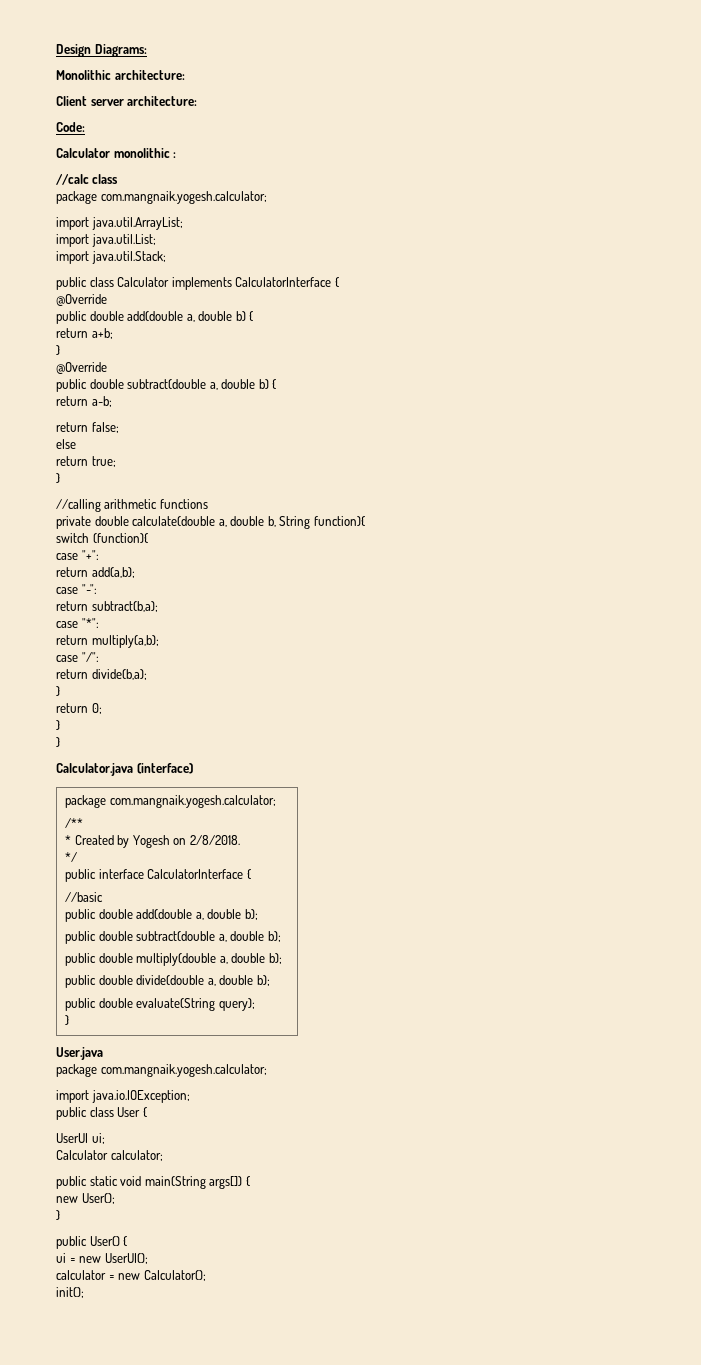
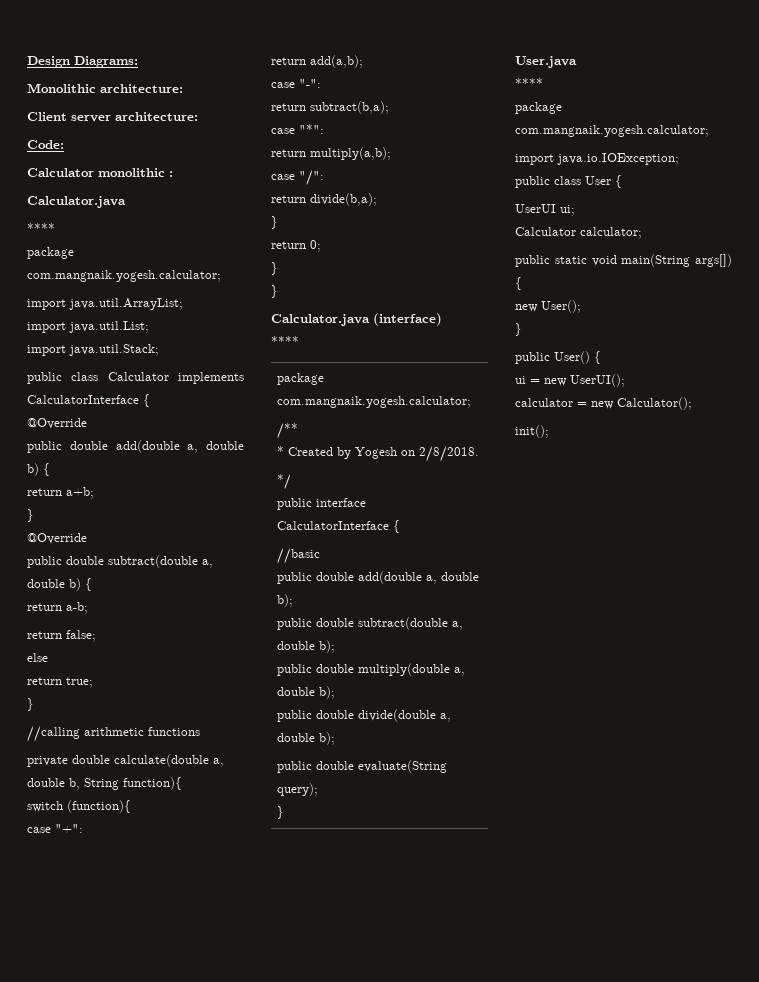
[56,174,119,185] //calc class -> [27,196,126,208] [27,223,55,233] Calculator.java // ****
(193, 768) none -> [271,336,299,346] // ****
(103, 1053) none -> [515,78,543,88] // ****

